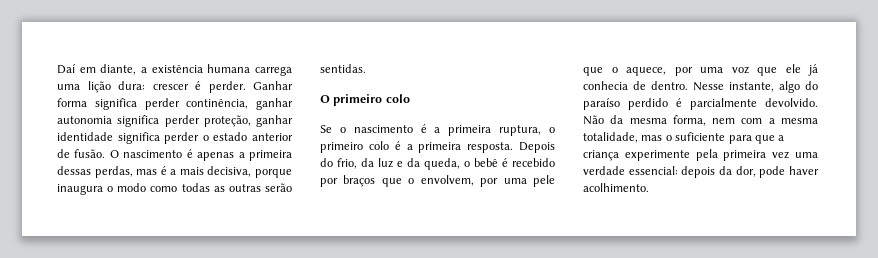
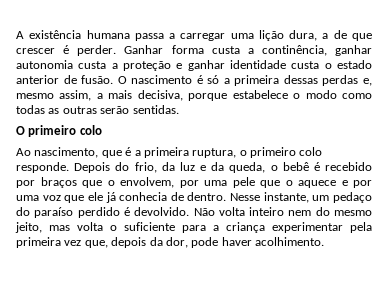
[57,64,292,76] [57,81,145,93] Daí em diante, a existência humana carrega uma lição dura: -> [16,30,372,41] A existência humana passa a carregar uma lição dura, a de que
[94,98,180,110] significa perder -> [211,46,254,54] custa a
[117,115,293,127] [57,132,200,144] significa perder proteção, ganhar identidade significa perder -> [78,60,320,71] custa a proteção e ganhar identidade custa
[197,152,235,161] apenas -> [207,75,220,84] só
[94,166,167,178] perdas, mas é -> [322,75,372,86] [16,90,92,101] perdas e, mesmo assim,
[57,184,103,195] inaugura -> [232,90,288,99] estabelece
[320,125,413,133] Se o nascimento -> [16,147,122,158] Ao nascimento, que
[394,141,514,153] é a primeira resposta. -> [16,162,69,173] responde.
[626,67,666,76] aquece, -> [298,180,348,188] aquece e
[779,81,800,93] algo -> [312,192,372,203] um pedaço
[690,98,757,110] parcialmente -> (130, 211) none
[610,115,818,126] [583,132,663,143] da mesma forma, nem com a mesma totalidade, mas -> [218,207,373,216] [15,222,103,233] volta inteiro nem do mesmo jeito, mas volta
[754,135,775,144] que -> (206, 229) none
[624,150,690,161] experimente -> [272,222,343,233] experimentar
[795,152,818,158] [583,166,678,175] uma verdade essencial: -> [84,240,108,248] que,

